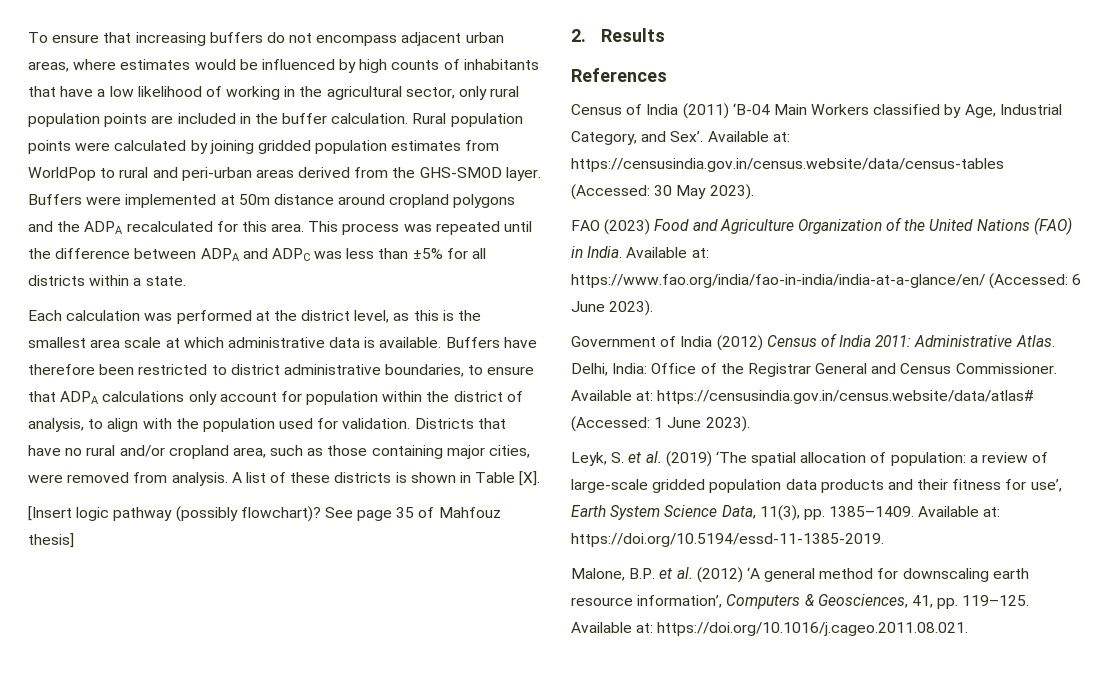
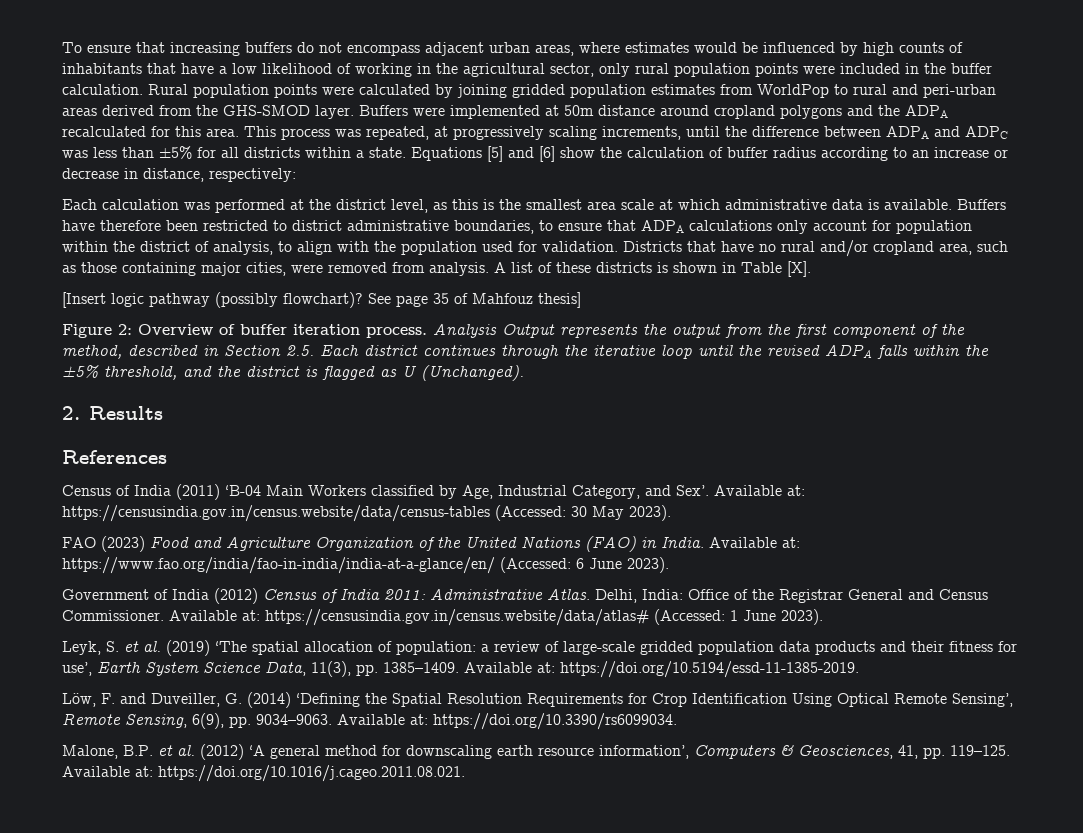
[151,115,174,124] are -> [803,65,835,74] were
[435,221,500,235] repeated -> [366,126,681,140] repeated, at progressively scaling increments,
(186, 281) none -> [411,146,1008,162] [62,168,296,182] Equations [5] and [6] show the calculation of buffer radius according to an increase or decrease in distance, respectively:
(74, 540) none -> [62,324,965,338] [62,344,989,359] [62,365,524,381] // Figure 2: Overview of buffer iteration process. Analysis Output represents the output from the first component of the method, described in Section 2.5. Each district continues through the iterative loop until the revised ADPA falls within the ±5% threshold, and the district is flagged as U (Unchanged).
(884, 540) none -> [62,692,1013,708] [62,713,677,730] // Löw, F. and Duveiller, G. (2014) ‘Defining the Spatial Resolution Requirements for Crop Identification Using Optical Remote Sensing’, Remote Sensing, 6(9), pp. 9034–9063. Available at: https://doi.org/10.3390/rs6099034.

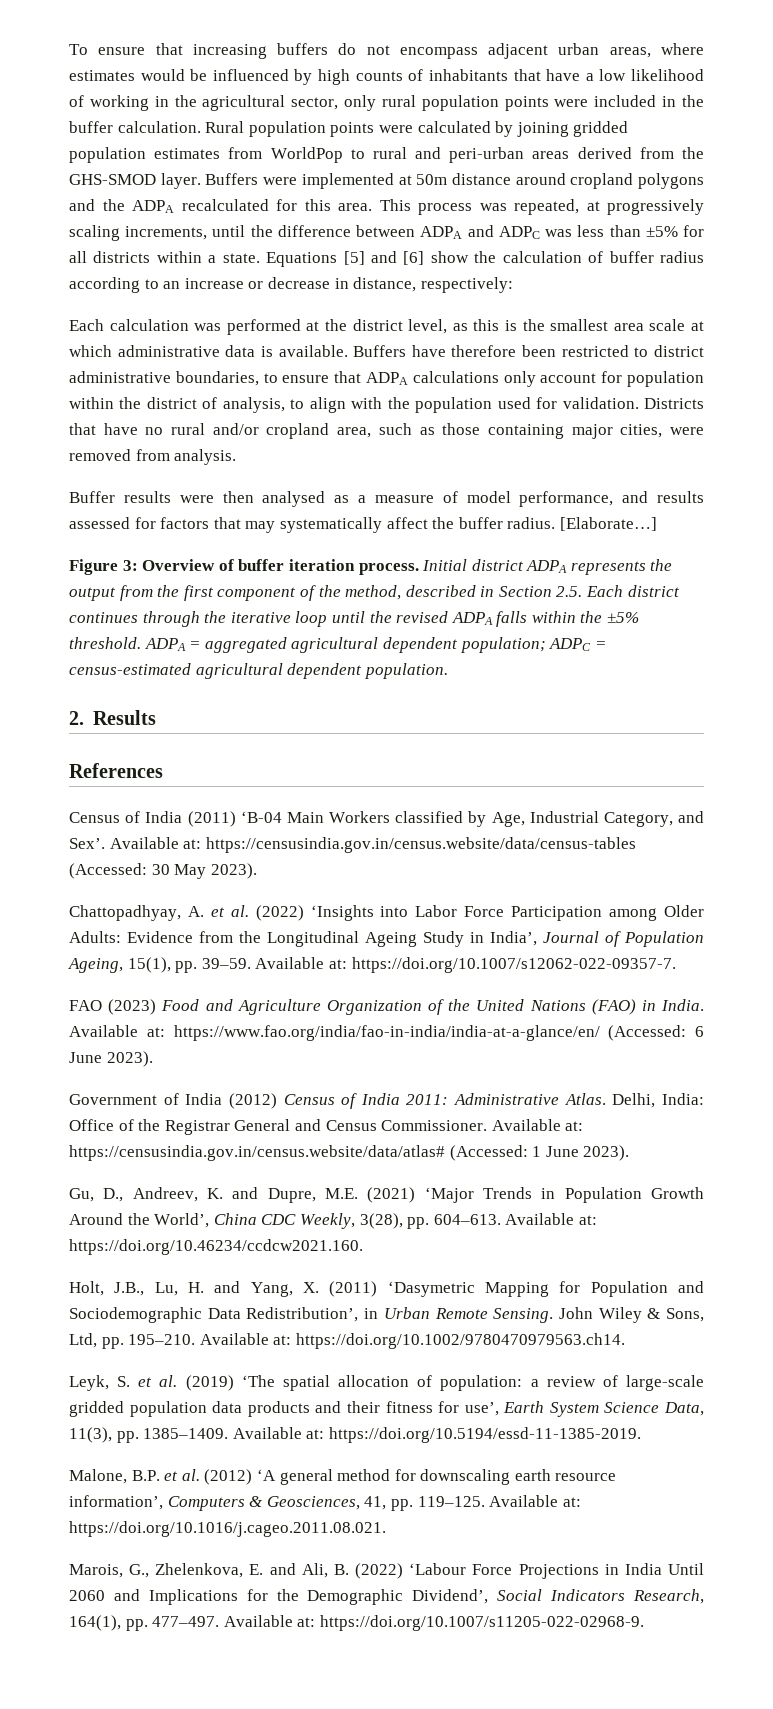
[494,261,811,277] [62,292,581,308] A list of these districts is shown in Table [X]. // [Insert logic pathway (possibly flowchart)? See page 35 of Mahfouz thesis] -> [69,491,704,507] [69,517,657,533] // Buffer results were then analysed as a measure of model performance, and results assessed for factors that may systematically affect the buffer radius. [Elaborate…]
[118,324,132,335] 2: -> [122,560,138,571] 3:
[433,324,555,338] Analysis Output -> [422,559,568,573] Initial district ADPA
[104,365,524,381] threshold, and the district is flagged as U (Unchanged). -> [69,637,606,653] [69,663,448,679] threshold. ADPA = aggregated agricultural dependent population; ADPC = census-estimated agricultural dependent population.
(671, 513) none -> [69,905,704,921] [69,931,704,947] [68,957,676,973] // Chattopadhyay, A. et al. (2022) ‘Insights into Labor Force Participation among Older Adults: Evidence from the Longitudinal Ageing Study in India’, Journal of Population Ageing, 15(1), pp. 39–59. Available at: https://doi.org/10.1007/s12062-022-09357-7.
(823, 617) none -> [69,1187,704,1203] [69,1213,597,1229] [69,1239,363,1255] [69,1281,704,1297] [69,1307,704,1323] [69,1333,625,1349] // Gu, D., Andreev, K. and Dupre, M.E. (2021) ‘Major Trends in Population Growth Around the World’, China CDC Weekly, 3(28), pp. 604–613. Available at: https://doi.org/10.46234/ccdcw2021.160. // Holt, J.B., Lu, H. and Yang, X. (2011) ‘Dasymetric Mapping for Population and Sociodemographic Data Redistribution’, in Urban Remote Sensing. John Wiley & Sons, Ltd, pp. 195–210. Available at: https://doi.org/10.1002/9780470979563.ch14.
[62,692,1013,708] [62,713,677,730] // Löw, F. and Duveiller, G. (2014) ‘Defining the Spatial Resolution Requirements for Crop Identification Using Optical Remote Sensing’, Remote Sensing, 6(9), pp. 9034–9063. Available at: https://doi.org/10.3390/rs6099034. -> (641, 1435) none
(465, 773) none -> [69,1563,704,1579] [69,1589,704,1605] [69,1615,644,1631] // Marois, G., Zhelenkova, E. and Ali, B. (2022) ‘Labour Force Projections in India Until 2060 and Implications for the Demographic Dividend’, Social Indicators Research, 164(1), pp. 477–497. Available at: https://doi.org/10.1007/s11205-022-02968-9.

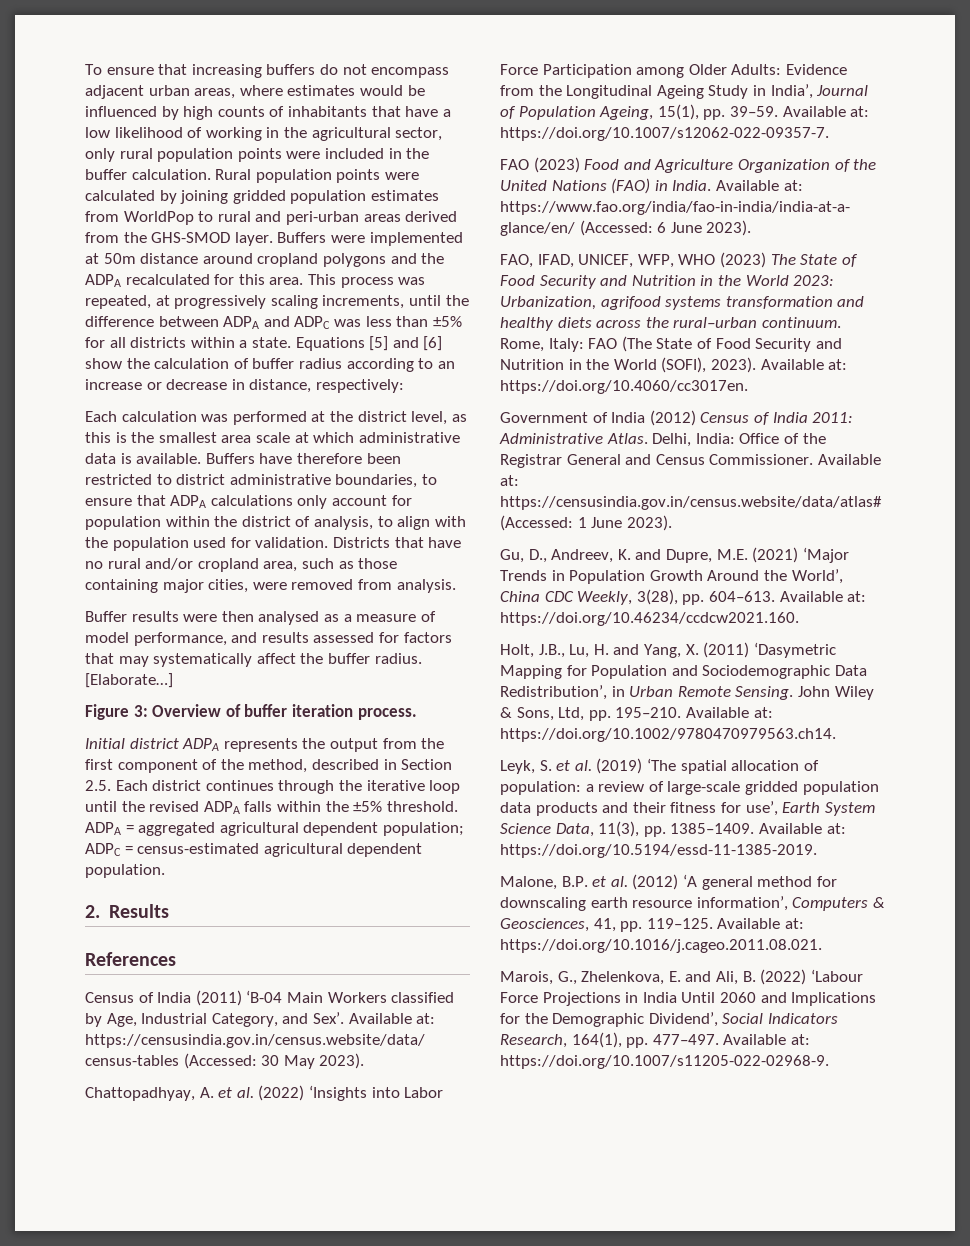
(419, 569) none -> (417, 714) //
(153, 1059) none -> [500,252,858,268] [500,275,835,289] [500,296,865,310] [500,317,841,331] [500,336,842,352] [500,357,848,373] [500,380,748,394] // FAO, IFAD, UNICEF, WFP, WHO (2023) The State of Food Security and Nutrition in the World 2023: Urbanization, agrifood systems transformation and healthy diets across the rural–urban continuum. Rome, Italy: FAO (The State of Food Security and Nutrition in the World (SOFI), 2023). Available at: https://doi.org/10.4060/cc3017en.

